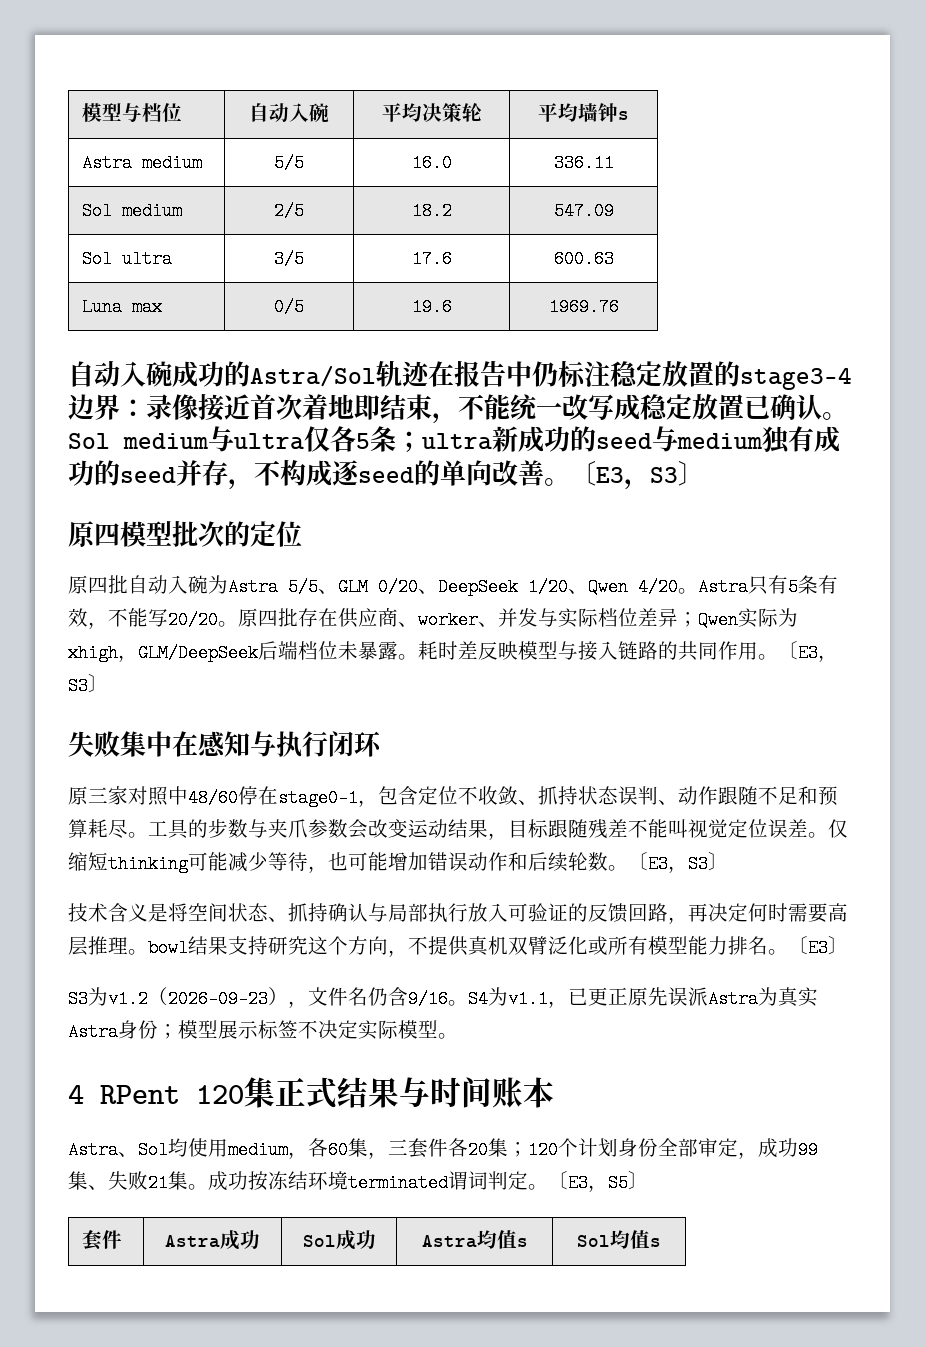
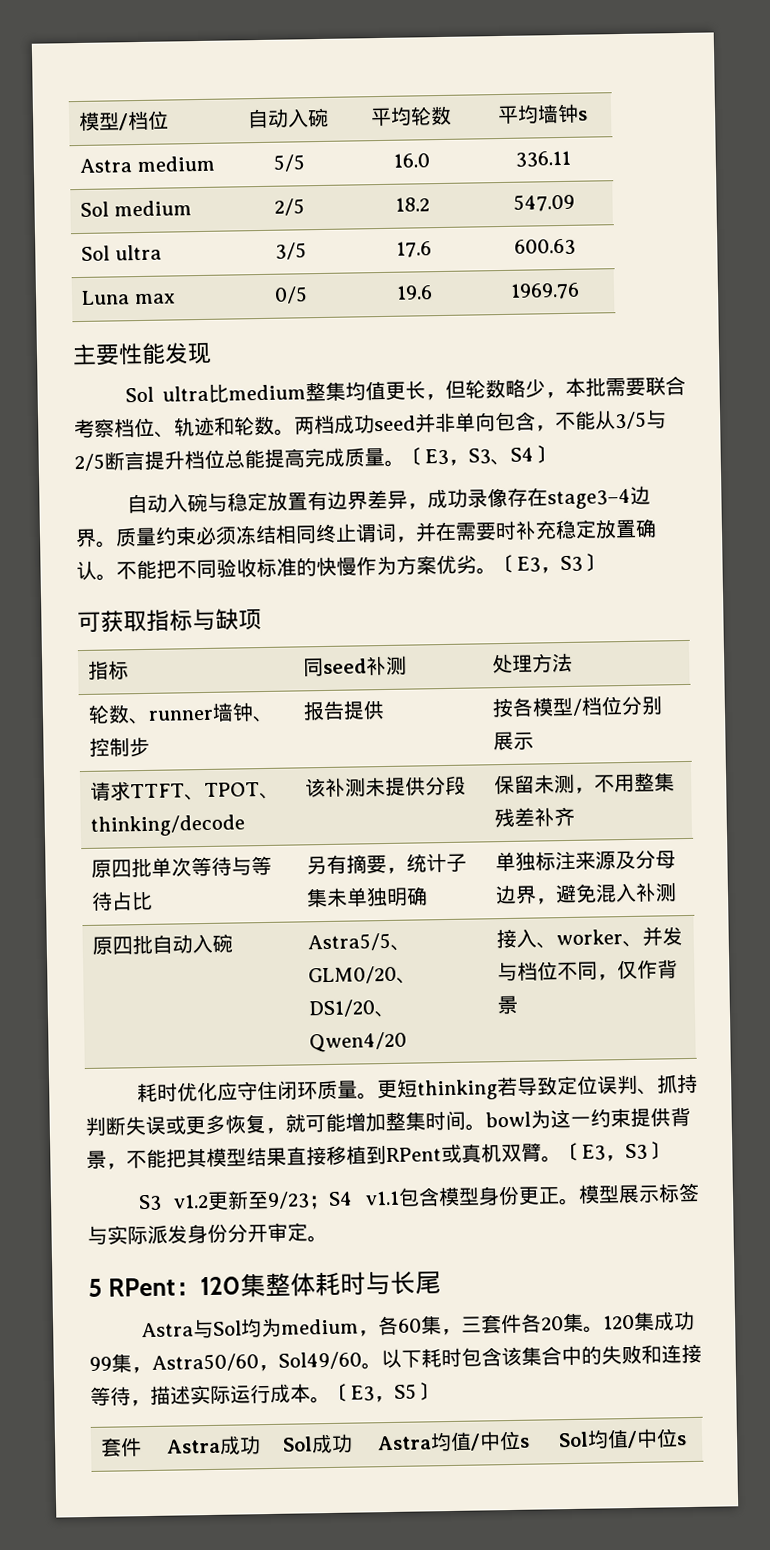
[81,103,142,122] 模型与 -> [78,111,130,131] 模型/
[421,103,482,122] 决策轮 -> [410,105,452,126] 轮数
[68,360,852,390] [68,393,848,424] [68,426,840,454] [68,459,704,490] [68,520,302,547] [68,575,838,596] [68,608,798,629] [68,641,838,662] [68,674,108,695] [68,731,382,757] [68,786,838,807] [68,819,848,840] [68,852,728,873] [68,903,848,924] [68,936,848,957] [68,987,818,1008] [68,1020,458,1041] [68,1077,554,1109] [68,1138,228,1159] 自动入碗成功的Astra/Sol轨迹在报告中仍标注稳定放置的stage3–4边界：录像接近首次着地即结束，不能统一改写成稳定放置已确认。Sol medium与ultra仅各5条；ultra新成功的seed与medium独有成功的seed并存，不构成逐seed的单向改善。〔E3，S3〕 // 原四模型批次的定位 // 原四批自动入碗为Astra 5/5、GLM 0/20、DeepSeek 1/20、Qwen 4/20。Astra只有5条有效，不能写20/20。原四批存在供应商、worker、并发与实际档位差异；Qwen实际为xhigh，GLM/DeepSeek后端档位未暴露。耗时差反映模型与接入链路的共同作用。〔E3，S3〕 // 失败集中在感知与执行闭环 // 原三家对照中48/60停在stage0–1，包含定位不收敛、抓持状态误判、动作跟随不足和预算耗尽。工具的步数与夹爪参数会改变运动结果，目标跟随残差不能叫视觉定位误差。仅缩短thinking可能减少等待，也可能增加错误动作和后续轮数。〔E3，S3〕 // 技术含义是将空间状态、抓持确认与局部执行放入可验证的反馈回路，再决定何时需要高层推理。bowl结果支持研究这个方向，不提供真机双臂泛化或所有模型能力排名。〔E3〕 // S3为v1.2（2026-09-23），文件名仍含9/16。S4为v1.1，已更正原先误派Astra为真实Astra身份；模型展示标签不决定实际模型。 // 4 RPent 120集正式结果与时间账本 // Astra、Sol均使用 -> [72,342,212,366] [124,375,686,403] [74,409,667,439] [74,445,554,472] [126,485,651,514] [75,518,657,548] [76,553,603,581] [77,608,262,634] [88,660,130,680] [303,655,408,677] [492,652,574,674] [88,702,275,725] [89,736,151,758] [303,699,386,721] [492,695,664,718] [493,731,535,751] [90,781,281,801] [90,814,246,837] [305,775,467,798] [494,772,676,795] [494,806,576,829] [91,855,273,878] [91,891,154,911] [306,852,468,875] [306,886,429,908] [495,849,677,872] [495,882,678,905] [92,933,234,955] [307,932,412,952] [308,965,418,985] [308,999,397,1018] [309,1031,408,1053] [496,926,684,949] [497,959,679,982] [497,995,519,1015] [136,1073,698,1103] [85,1106,691,1137] [86,1141,668,1170] [137,1182,700,1212] [87,1222,328,1245] [88,1270,441,1298] [140,1317,282,1339] 主要性能发现 // Sol ultra比medium整集均值更长，但轮数略少，本批需要联合考察档位、轨迹和轮数。两档成功seed并非单向包含，不能从3/5与2/5断言提升档位总能提高完成质量。〔E3，S3、S4〕 // 自动入碗与稳定放置有边界差异，成功录像存在stage3–4边界。质量约束必须冻结相同终止谓词，并在需要时补充稳定放置确认。不能把不同验收标准的快慢作为方案优劣。〔E3，S3〕 // 可获取指标与缺项 // 指标 | 同seed补测 | 处理方法 // 轮数、runner墙钟、控制步 | 报告提供 | 按各模型/档位分别展示 // 请求TTFT、TPOT、thinking/decode | 该补测未提供分段 | 保留未测，不用整集残差补齐 // 原四批单次等待与等待占比 | 另有摘要，统计子集未单独明确 | 单独标注来源及分母边界，避免混入补测 // 原四批自动入碗 | Astra5/5、GLM0/20、DS1/20、Qwen4/20 | 接入、worker、并发与档位不同，仅作背景 // 耗时优化应守住闭环质量。更短thinking若导致定位误判、抓持判断失误或更多恢复，就可能增加整集时间。bowl为这一约束提供背景，不能把其模型结果直接移植到RPent或真机双臂。〔E3，S3〕 // S3 v1.2更新至9/23；S4 v1.1包含模型身份更正。模型展示标签与实际派发身份分开审定。 // 5 RPent：120集整体耗时与长尾 // Astra与Sol均为
[508,1138,818,1159] [68,1171,528,1192] ；120个计划身份全部审定，成功99集、失败21集。成功按冻结环境terminated谓词判定 -> [582,1310,695,1333] [89,1343,702,1374] [90,1383,311,1407] 。120集成功99集，Astra50/60，Sol49/60。以下耗时包含该集合中的失败和连接等待，描述实际运行成本
(517, 1239) none -> [470,1430,521,1451] /中位
(650, 1239) none -> [627,1428,678,1449] /中位

